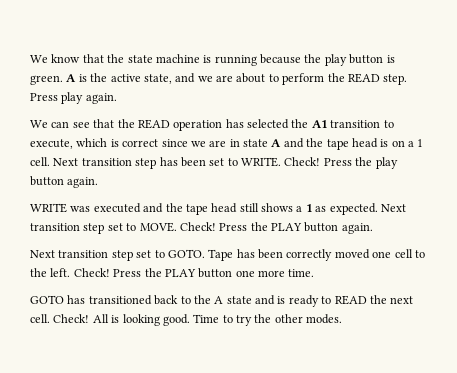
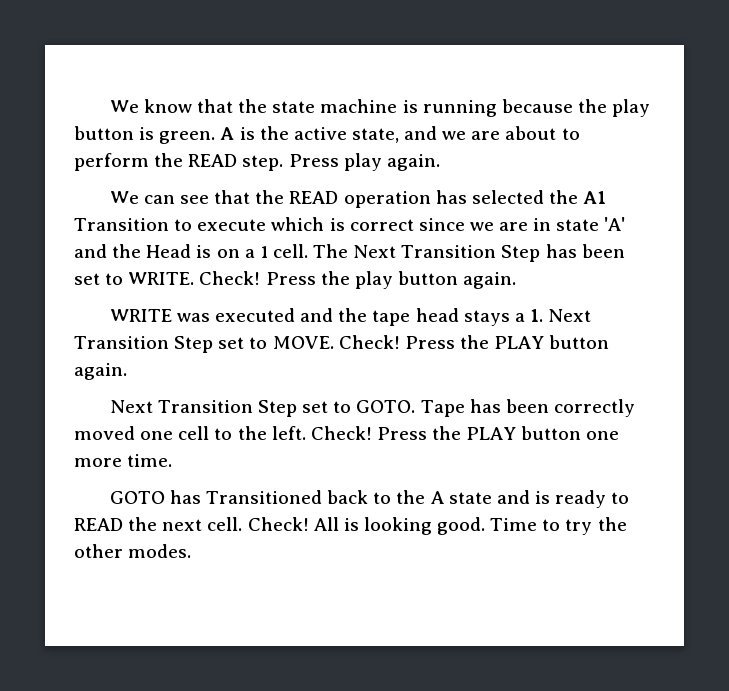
[330,120,394,128] [30,139,73,149] transition to execute, -> [74,218,267,231] Transition to execute
[271,138,378,150] A and the tape head -> [604,217,626,231] [74,244,192,258] 'A' and the Head
[53,158,157,169] Next transition step -> [313,244,541,262] The Next Transition Step
[239,203,406,215] [30,223,105,234] still shows a 1 as expected. Next transition step -> [463,309,592,326] [74,336,214,353] stays a 1. Next Transition Step
[58,250,133,261] transition step -> [157,400,298,417] Transition Step
[88,295,152,305] transitioned -> [206,490,323,504] Transitioned

